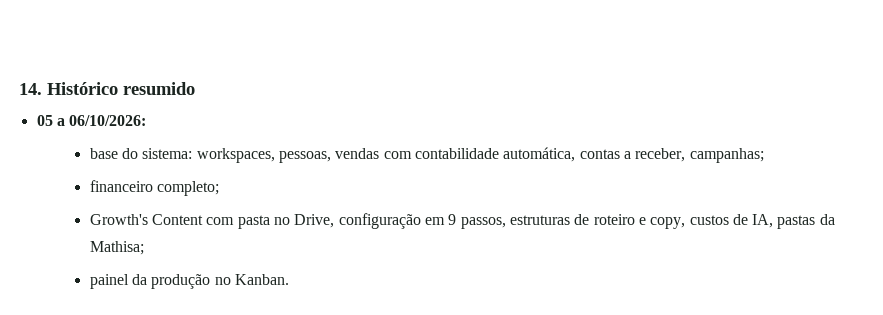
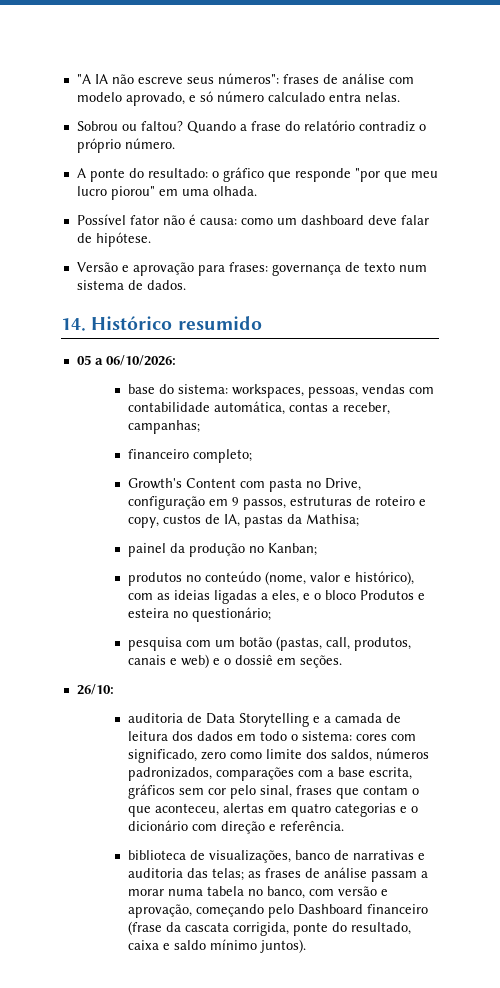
(19, 89) none -> [76,73,414,84] [76,91,400,106] [76,120,426,133] [76,138,175,153] [76,167,438,182] [76,186,257,200] [76,214,429,225] [76,232,151,247] [76,262,427,276] [76,280,186,290] "A IA não escreve seus números": frases de análise com modelo aprovado, e só número calculado entra nelas. // Sobrou ou faltou? Quando a frase do relatório contradiz o próprio número. // A ponte do resultado: o gráfico que responde "por que meu lucro piorou" em uma olhada. // Possível fator não é causa: como um dashboard deve falar de hipótese. // Versão e aprovação para frases: governança de texto num sistema de dados. //
[234,274,289,285] Kanban. -> [267,543,317,556] [127,571,414,586] [127,590,425,604] [127,607,271,622] [127,636,411,651] [127,654,342,668] [76,684,114,695] [127,713,401,727] [127,731,416,741] [127,748,429,763] [127,767,412,781] [127,784,419,799] [127,803,418,817] [127,820,344,834] [127,850,425,863] [127,867,428,882] [127,886,388,899] [127,904,428,918] [127,921,411,936] [127,939,306,953] Kanban; // produtos no conteúdo (nome, valor e histórico), com as ideias ligadas a eles, e o bloco Produtos e esteira no questionário; // pesquisa com um botão (pastas, call, produtos, canais e web) e o dossiê em seções. // 26/10: // auditoria de Data Storytelling e a camada de leitura dos dados em todo o sistema: cores com significado, zero como limite dos saldos, números padronizados, comparações com a base escrita, gráficos sem cor pelo sinal, frases que contam o que aconteceu, alertas em quatro categorias e o dicionário com direção e referência. // biblioteca de visualizações, banco de narrativas e auditoria das telas; as frases de análise passam a morar numa tabela no banco, com versão e aprovação, começando pelo Dashboard financeiro (frase da cascata corrigida, ponte do resultado, caixa e saldo mínimo juntos).

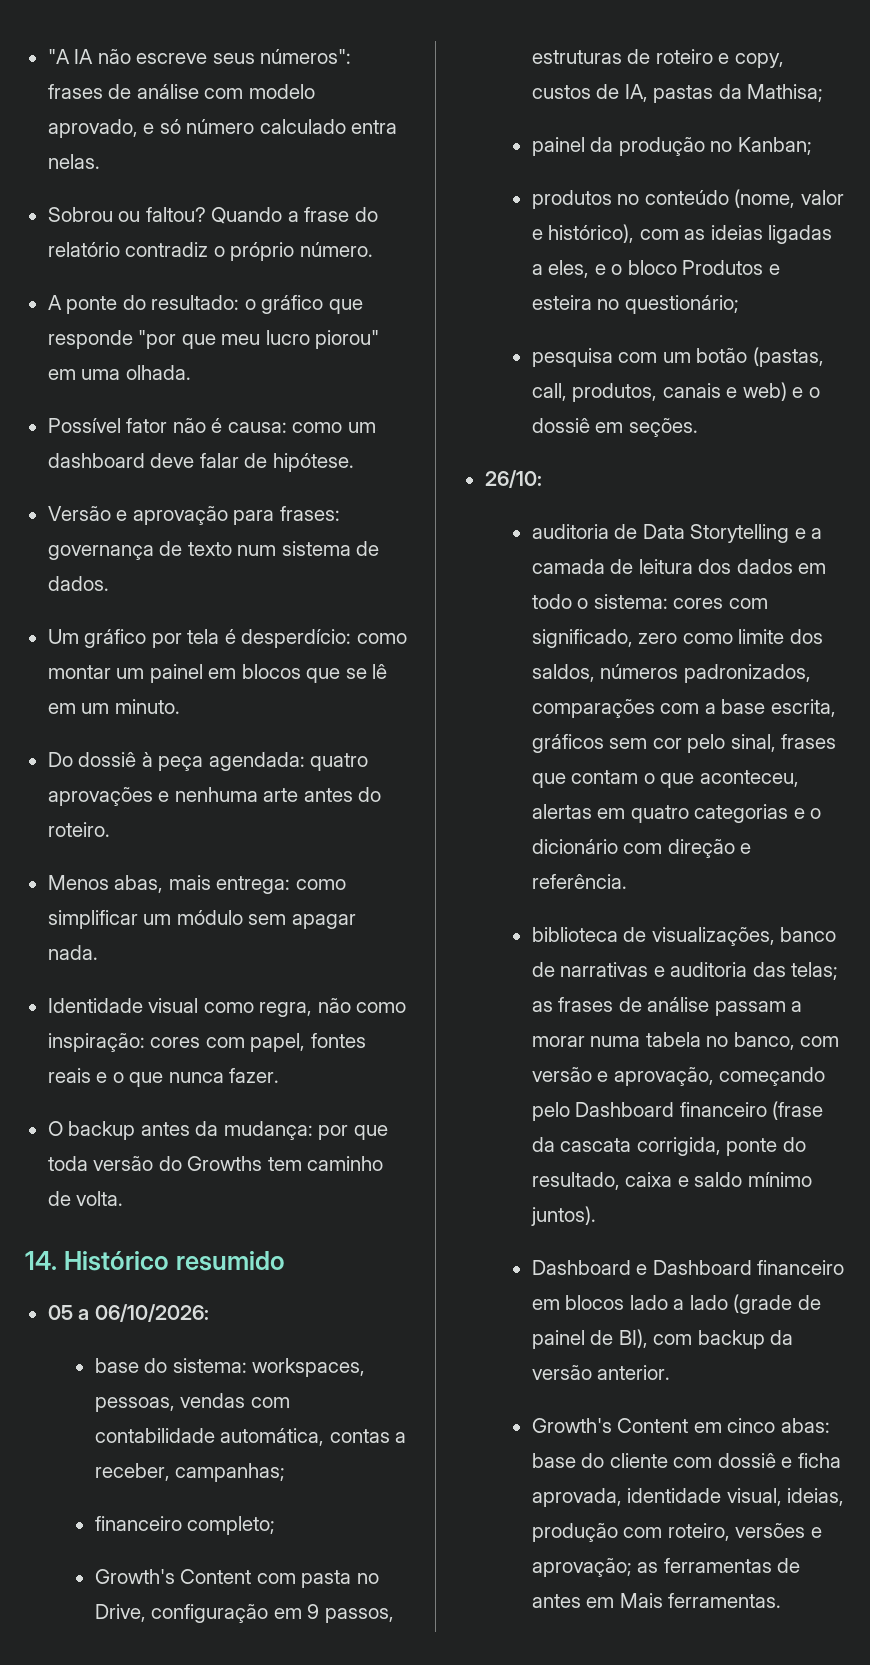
(186, 285) none -> [47,629,407,648] [47,664,388,683] [47,699,180,714] [47,752,369,771] [47,787,382,806] [47,822,110,837] [47,875,346,894] [47,910,356,929] [47,945,98,960] [47,998,407,1017] [47,1033,366,1052] [47,1068,280,1087] [47,1121,388,1140] [47,1156,384,1171] [47,1191,124,1206] // Um gráfico por tela é desperdício: como montar um painel em blocos que se lê em um minuto. // Do dossiê à peça agendada: quatro aprovações e nenhuma arte antes do roteiro. // Menos abas, mais entrega: como simplificar um módulo sem apagar nada. // Identidade visual como regra, não como inspiração: cores com papel, fontes reais e o que nunca fazer. // O backup antes da mudança: por que toda versão do Growths tem caminho de volta.
(306, 946) none -> [531,1260,845,1275] [531,1294,821,1314] [531,1329,794,1349] [531,1365,671,1380] [531,1418,830,1433] [531,1453,841,1468] [531,1488,845,1507] [531,1523,822,1542] [531,1558,801,1577] [531,1593,782,1608] // Dashboard e Dashboard financeiro em blocos lado a lado (grade de painel de BI), com backup da versão anterior. // Growth's Content em cinco abas: base do cliente com dossiê e ficha aprovada, identidade visual, ideias, produção com roteiro, versões e aprovação; as ferramentas de antes em Mais ferramentas.

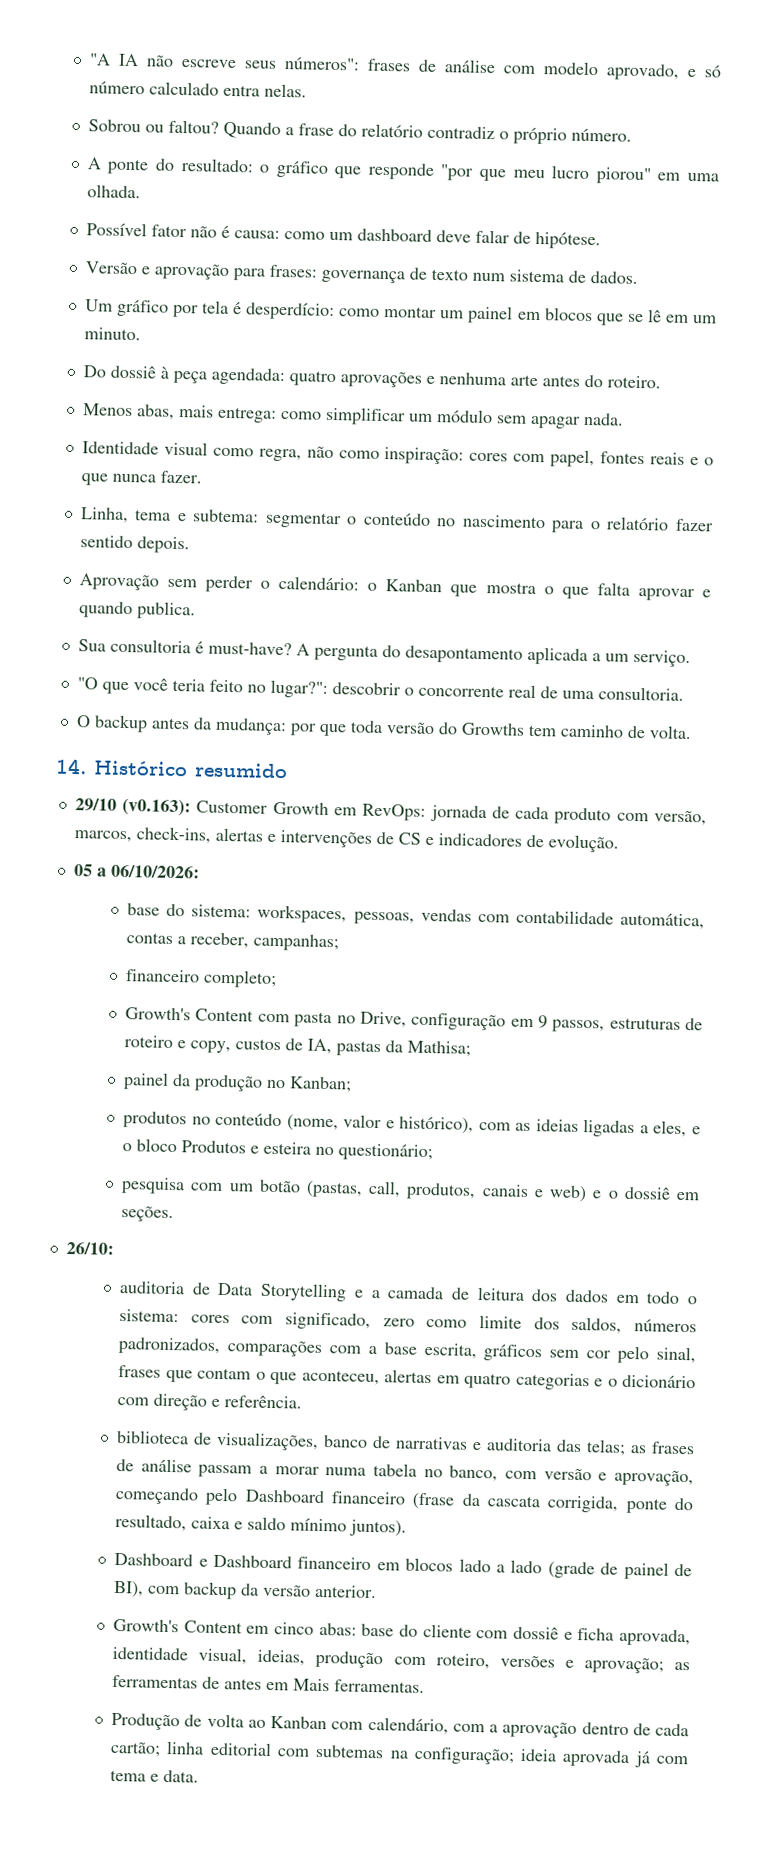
(280, 1075) none -> [79,507,714,533] [79,535,190,554] [78,573,712,602] [78,601,196,620] [77,638,691,668] [76,677,684,701] // Linha, tema e subtema: segmentar o conteúdo no nascimento para o relatório fazer sentido depois. // Aprovação sem perder o calendário: o Kanban que mostra o que falta aprovar e quando publica. // Sua consultoria é must-have? A pergunta do desapontamento aplicada a um serviço. // "O que você teria feito no lugar?": descobrir o concorrente real de uma consultoria.
(285, 1261) none -> [74,797,707,826] [73,826,619,853] // 29/10 (v0.163): Customer Growth em RevOps: jornada de cada produto com versão, marcos, check-ins, alertas e intervenções de CS e indicadores de evolução.
(782, 1600) none -> [111,1712,689,1739] [110,1741,689,1768] [110,1769,200,1783] // Produção de volta ao Kanban com calendário, com a aprovação dentro de cada cartão; linha editorial com subtemas na configuração; ideia aprovada já com tema e data.

